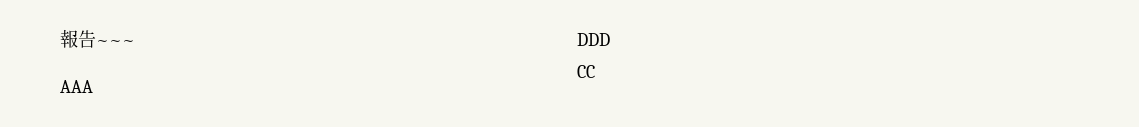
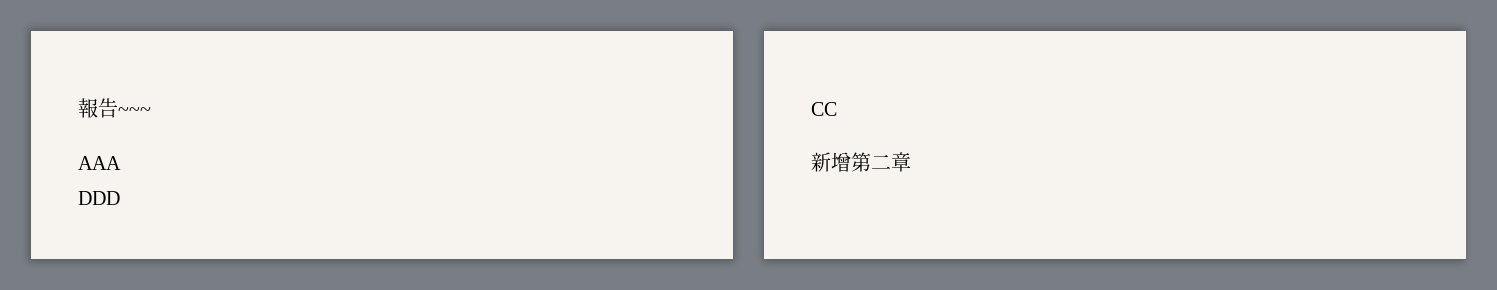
(595, 71) none -> [811,152,911,172] // 新增第二章

